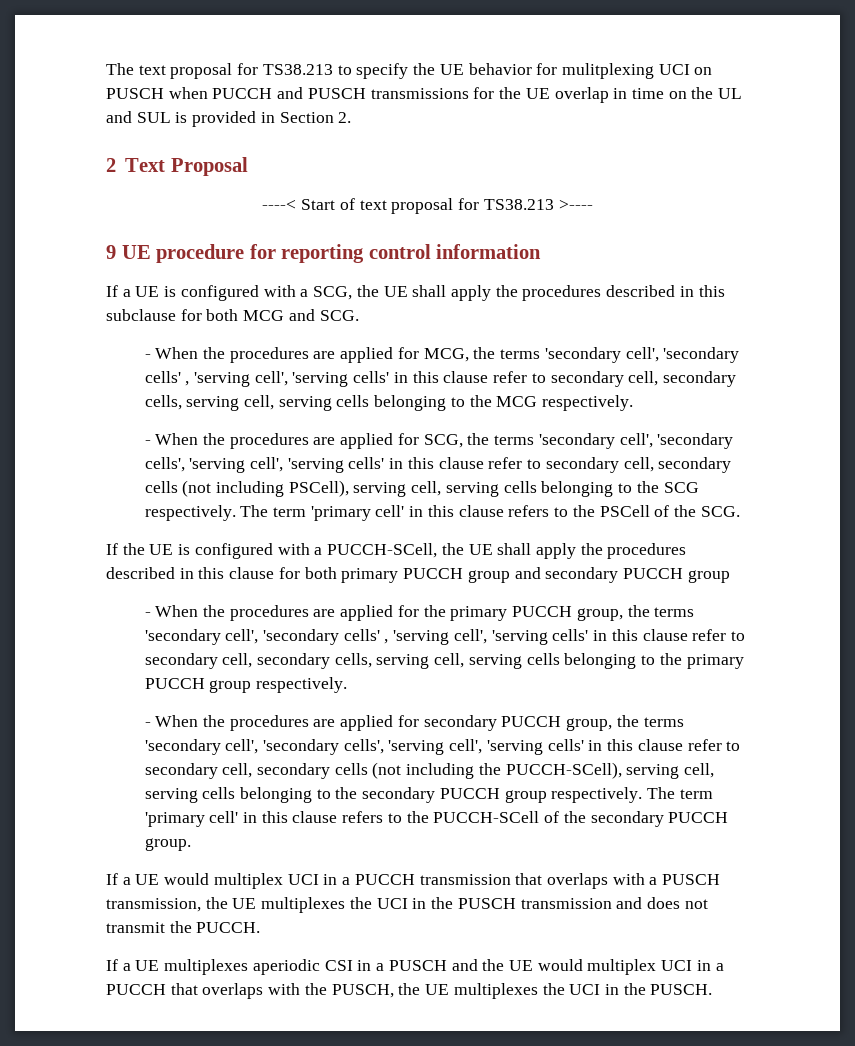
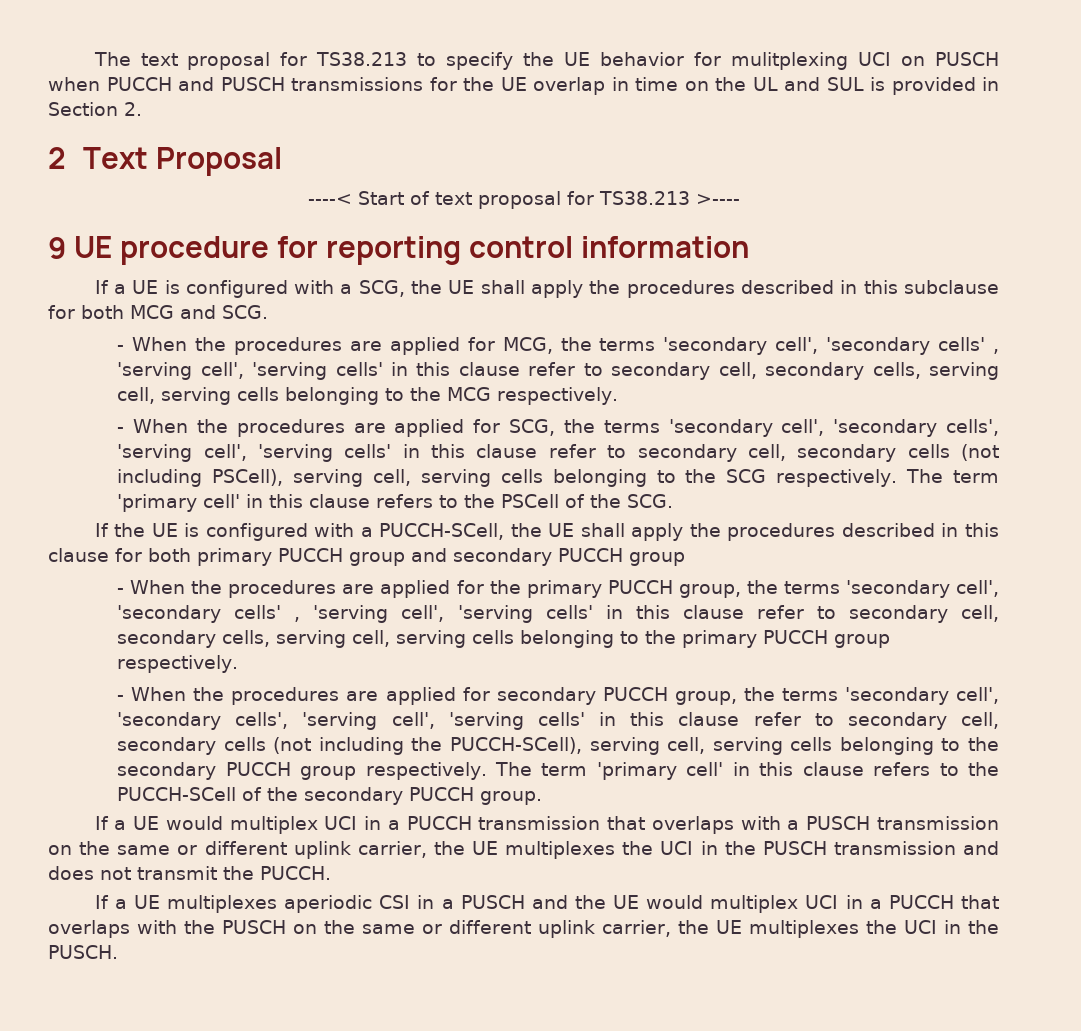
[106,898,201,912] transmission, -> [876,816,999,830] [48,841,427,859] transmission on the same or different uplink carrier,
[331,984,394,998] PUSCH, -> [222,920,671,938] PUSCH on the same or different uplink carrier,

